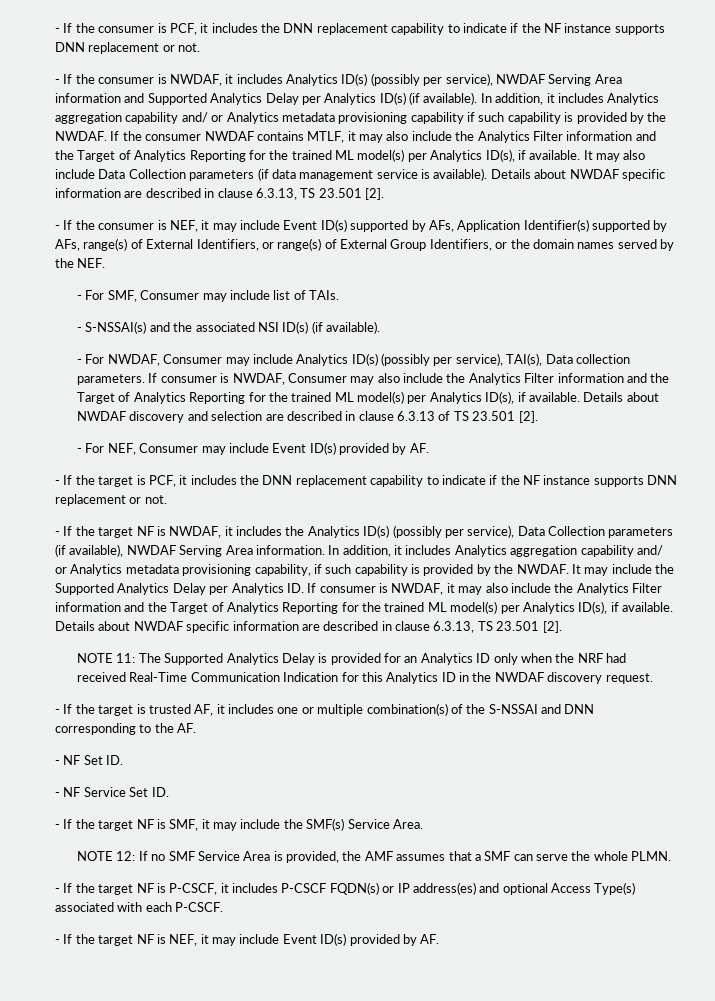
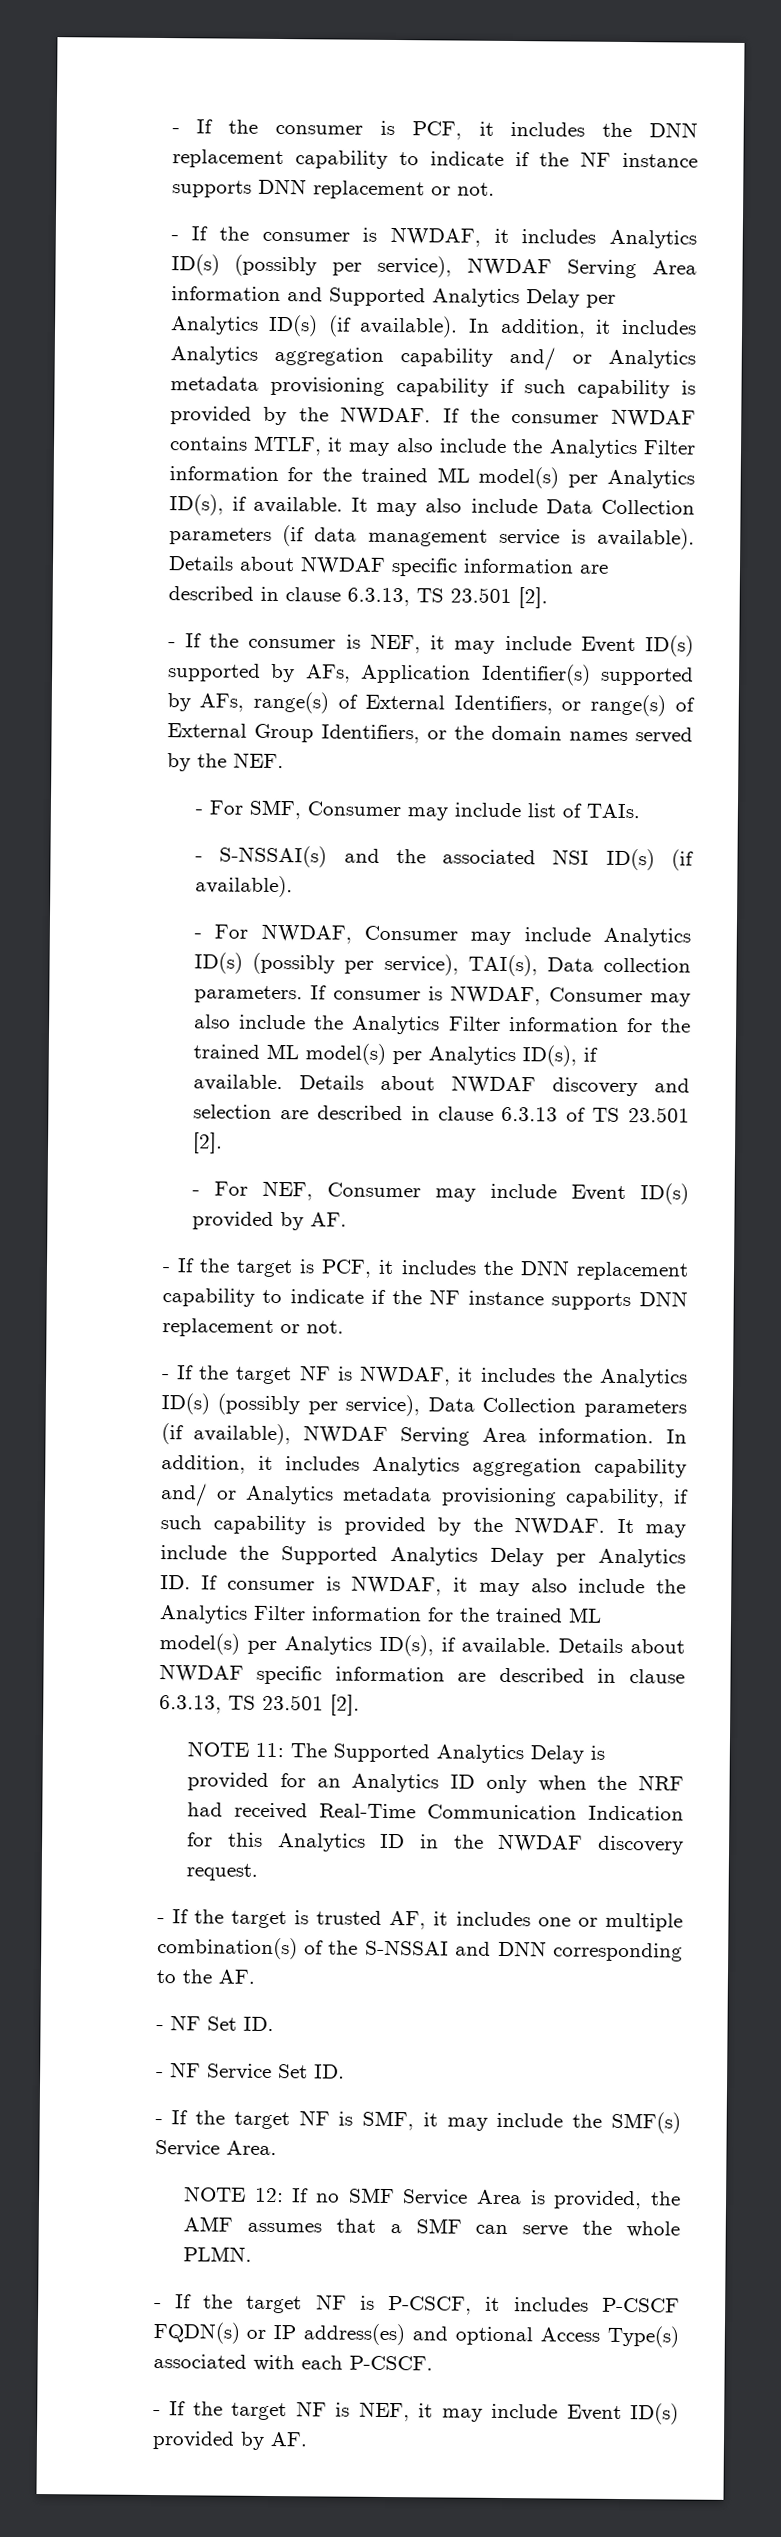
[635,131,656,141] [55,150,246,162] and the Target of Analytics Reporting -> (279, 474) none
[626,373,670,383] [77,392,246,404] and the Target of Analytics Reporting -> (619, 1024) none
[124,602,339,614] and the Target of Analytics Reporting -> (422, 1614) none

